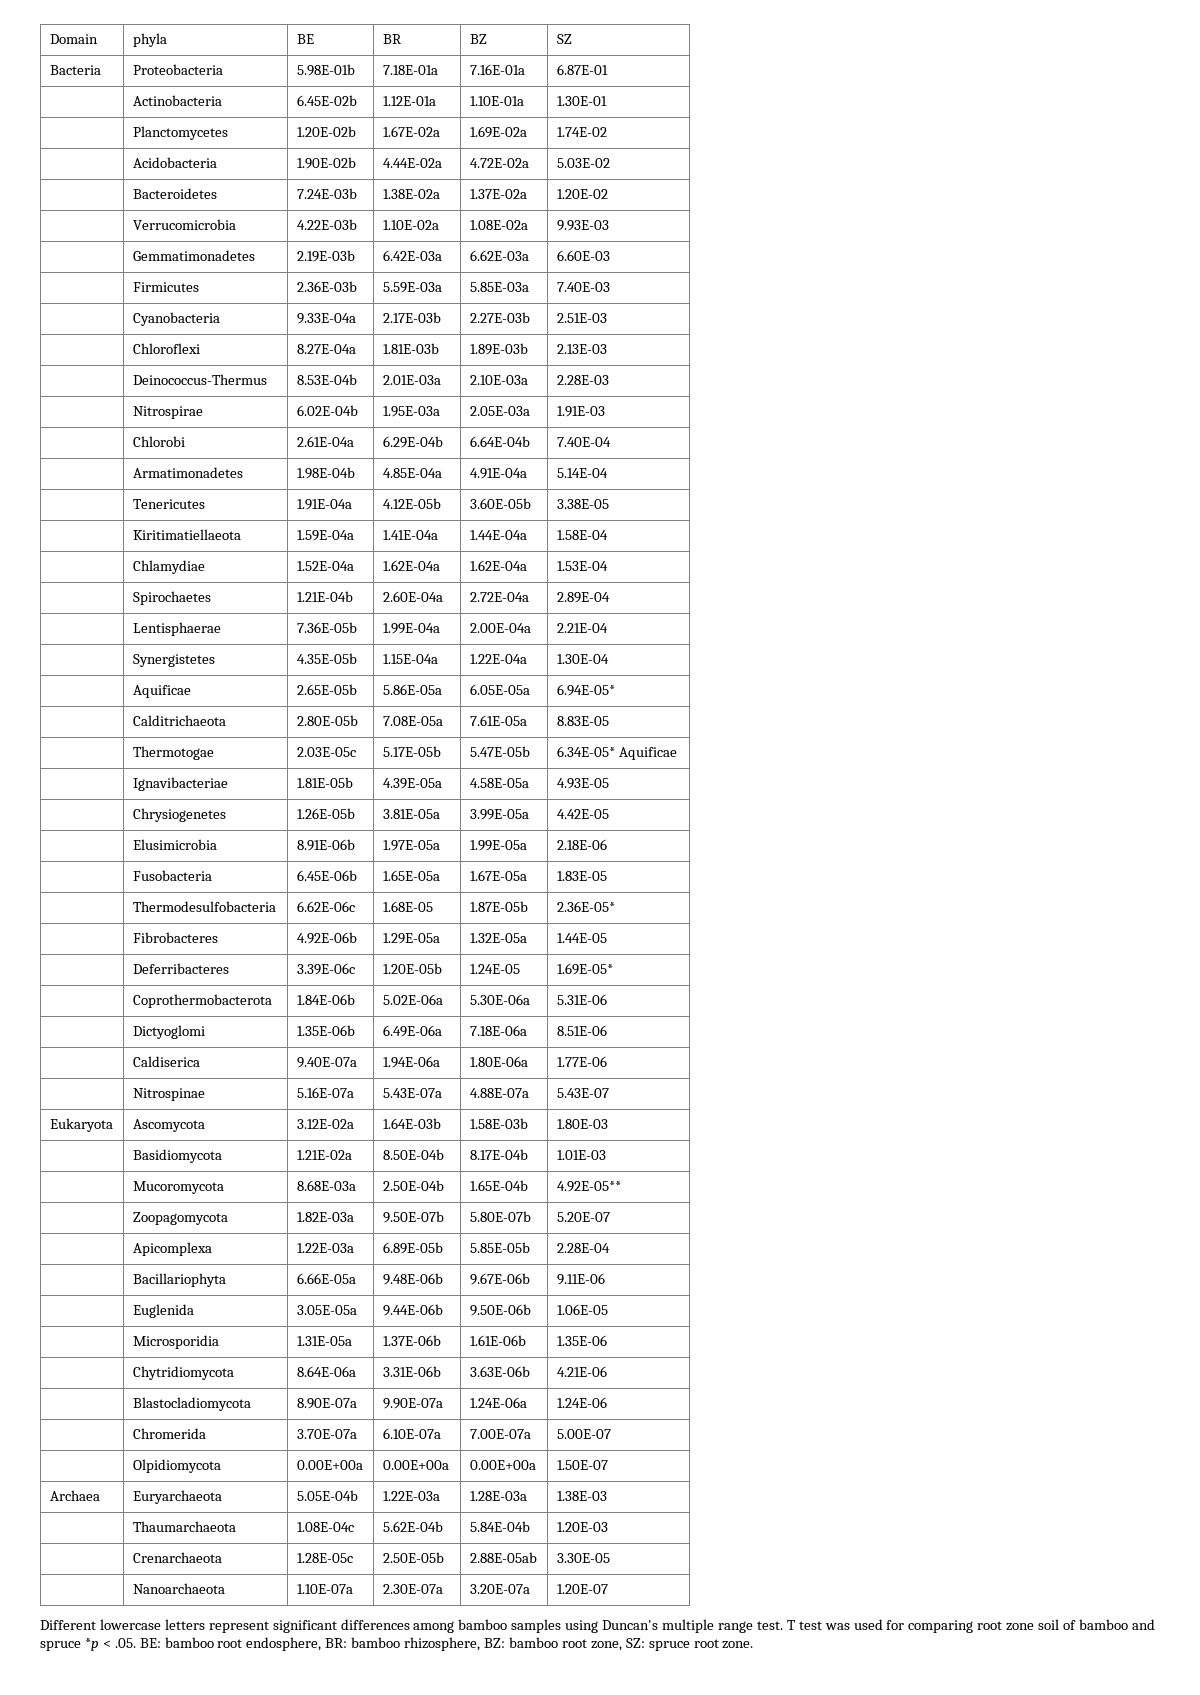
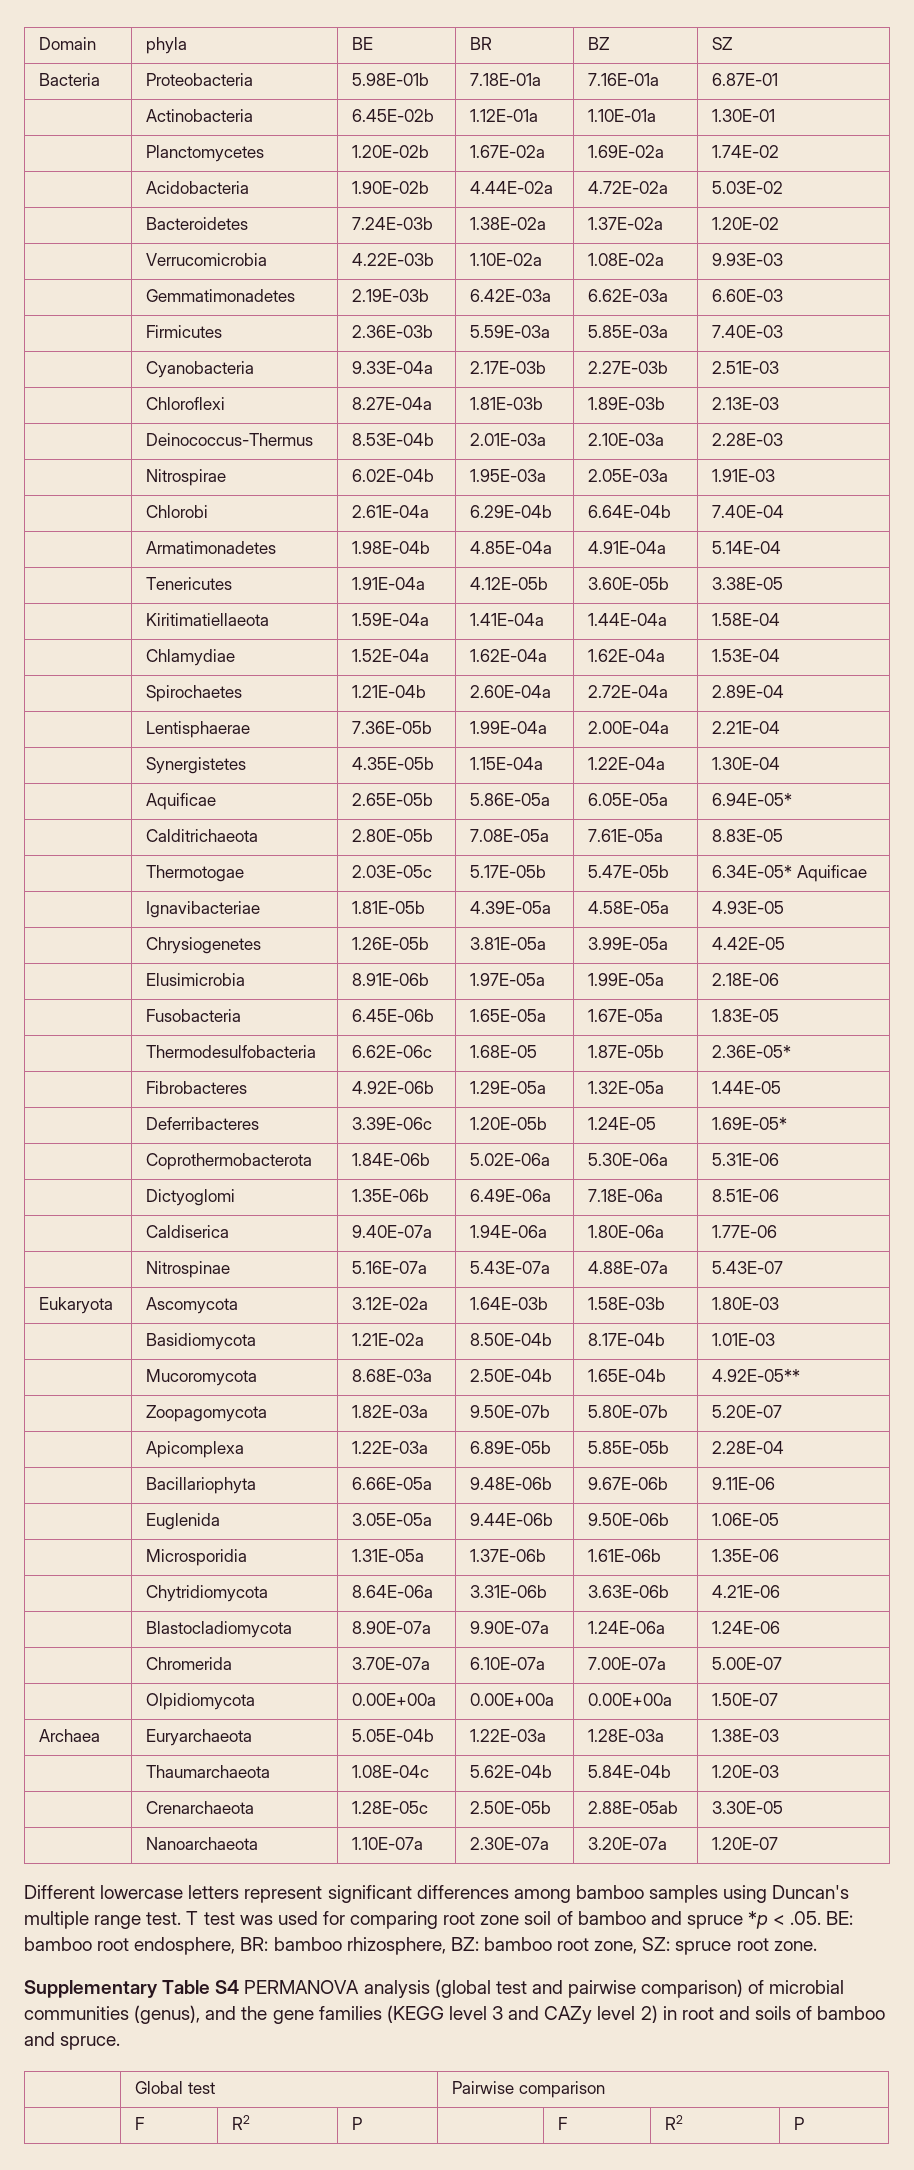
(754, 1645) none -> [24,1979,845,1998] [24,2005,886,2024] [24,2032,121,2050] [134,2081,215,2094] [451,2081,605,2098] [134,2117,144,2130] [231,2115,250,2130] [351,2117,362,2130] [557,2117,567,2130] [664,2115,683,2130] [793,2117,804,2130] // Supplementary Table S4 PERMANOVA analysis (global test and pairwise comparison) of microbial communities (genus), and the gene families (KEGG level 3 and CAZy level 2) in root and soils of bamboo and spruce. // | Global test | Pairwise comparison // | F | R2 | P | | F | R2 | P

